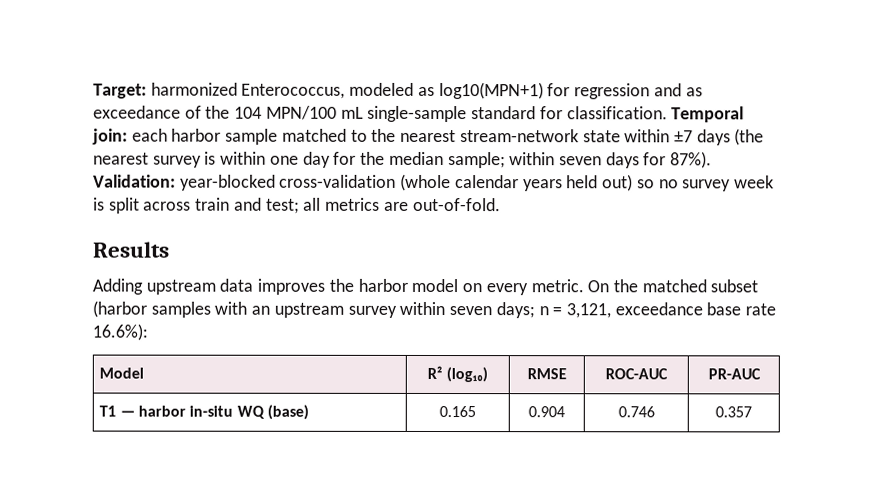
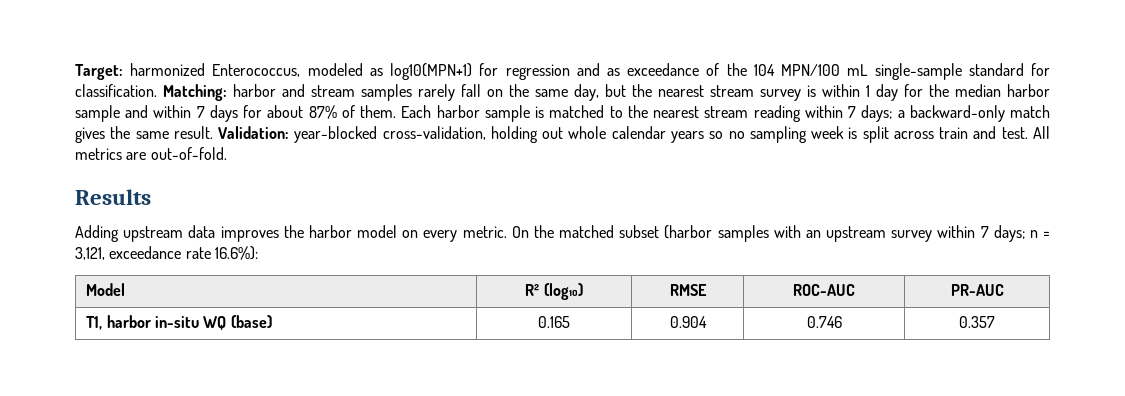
[671,106,745,123] [92,128,765,146] [93,151,713,169] [93,173,634,192] Temporal join: each harbor sample matched to the nearest stream-network state within ±7 days (the nearest survey is within one day for the median sample; within seven days for 87%). Validation: year-blocked cross-validation (whole calendar years held out) -> [163,84,1050,101] [75,105,1051,122] [75,126,704,143] Matching: harbor and stream samples rarely fall on the same day, but the nearest stream survey is within 1 day for the median harbor sample and within 7 days for about 87% of them. Each harbor sample is matched to the nearest stream reading within 7 days; a backward-only match gives the same result. Validation: year-blocked cross-validation, holding out whole calendar years
[682,179,732,192] survey -> [749,126,807,143] sampling
[265,197,322,214] test; all -> [1001,126,1050,139] test. All
[449,306,493,316] seven -> [980,226,989,238] 7
[706,302,742,316] base -> (182, 252) none
[99,405,135,417] T1 — -> [86,316,103,330] T1,

